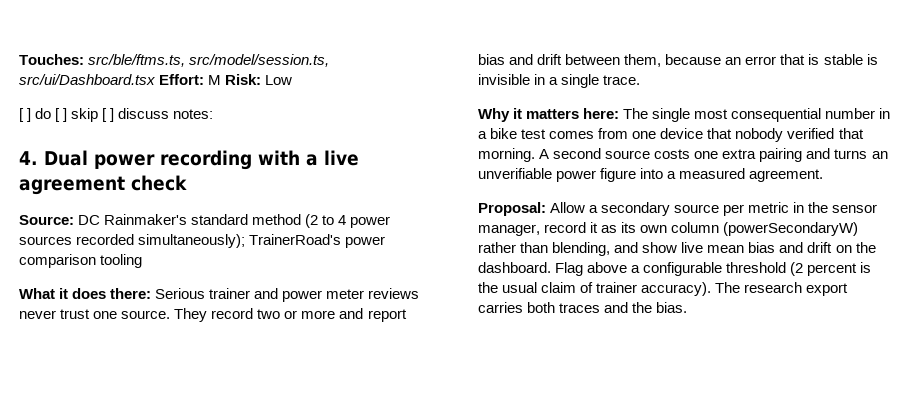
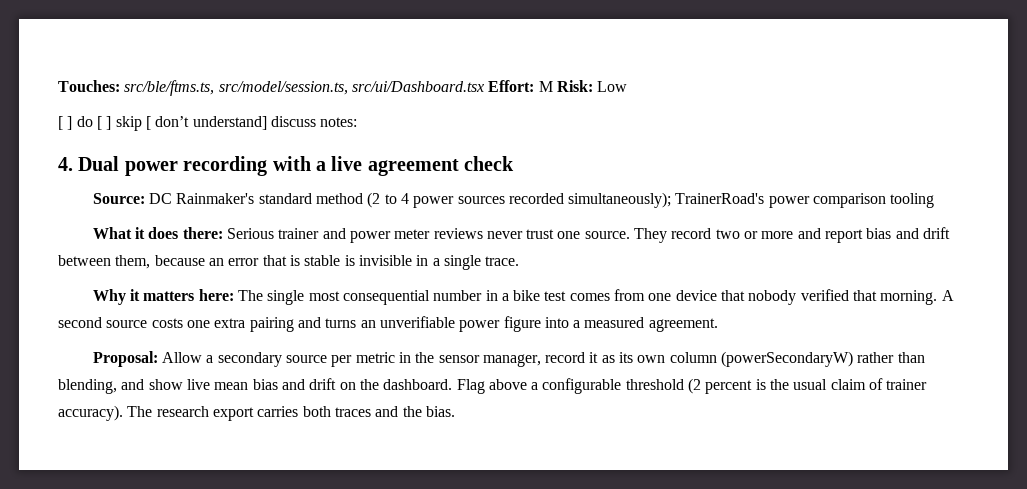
[110,108,115,122] ] -> [155,116,267,130] don’t understand]

